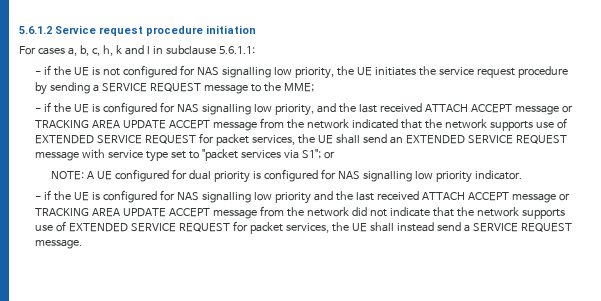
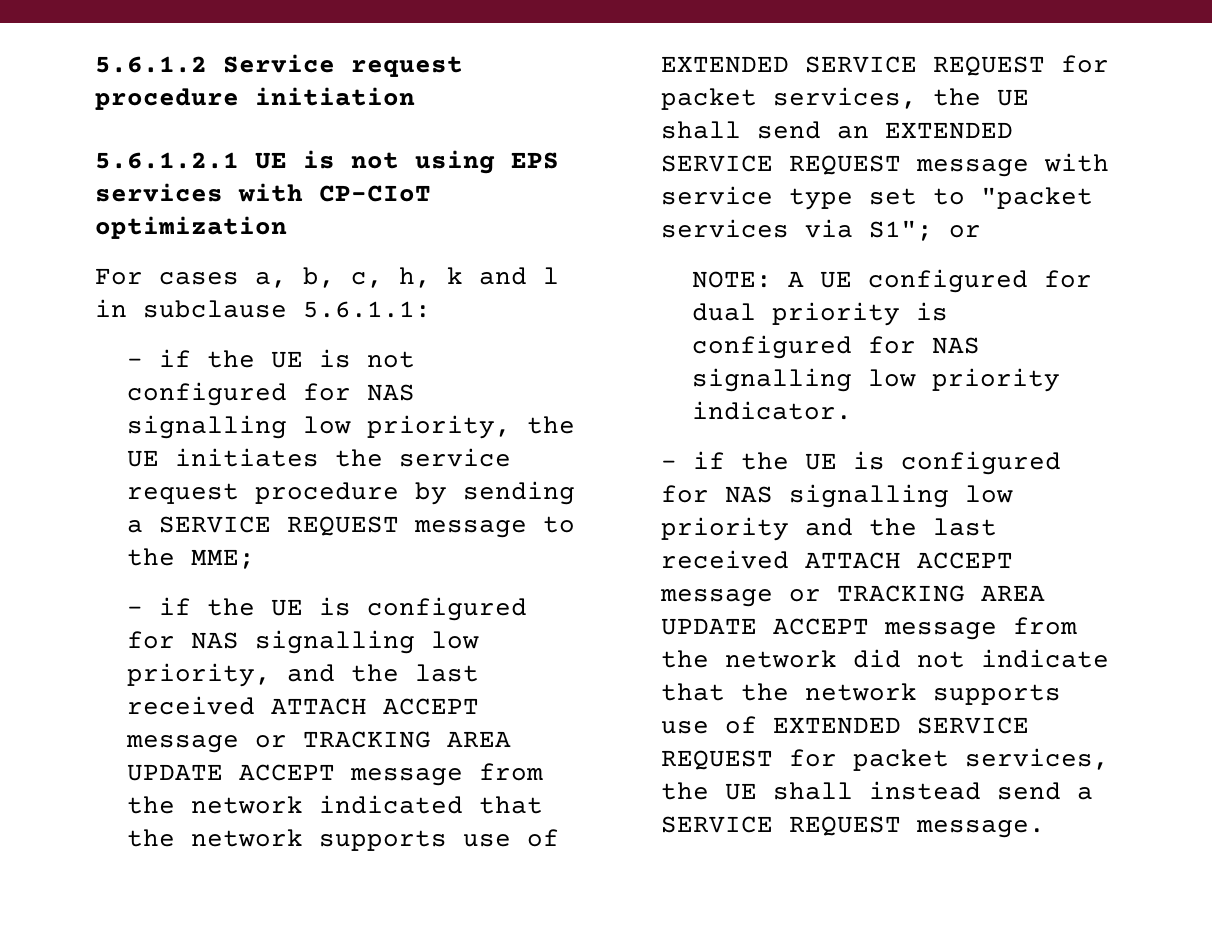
(256, 29) none -> [95,150,559,174] [95,183,431,202] [95,216,287,239] // 5.6.1.2.1 UE is not using EPS services with CP-CIoT optimization

